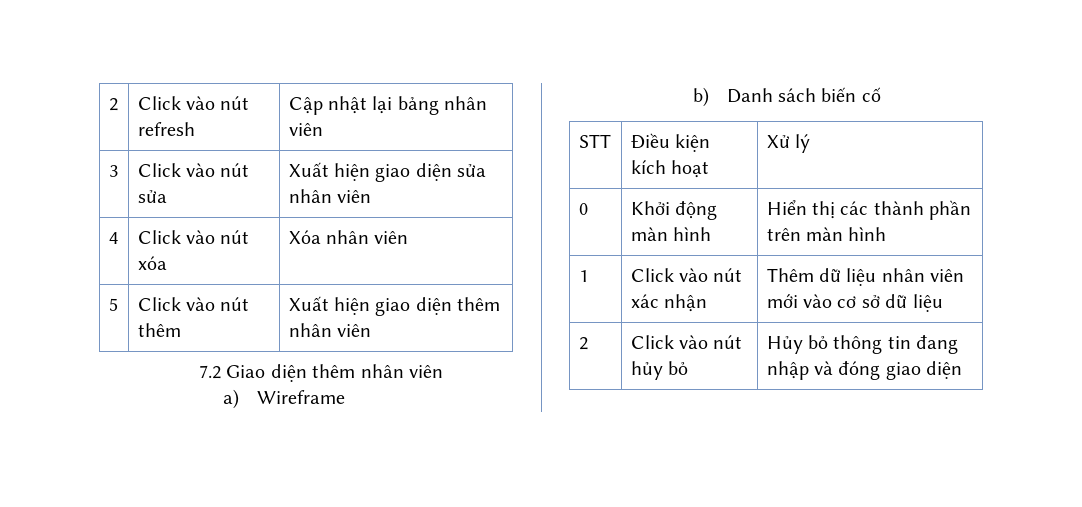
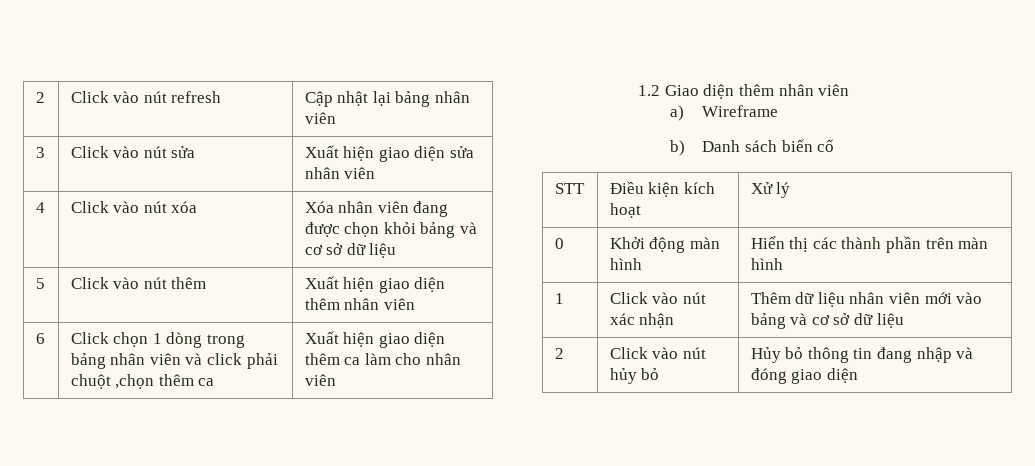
(409, 237) none -> [413,201,449,217] [304,222,477,238] [304,243,397,258] đang được chọn khỏi bảng và cơ sở dữ liệu
[199,365,222,379] // 7.2 -> [35,333,45,344] [70,332,245,348] [70,353,278,369] [70,374,215,389] [304,331,446,348] [304,353,461,365] [304,374,336,386] [638,85,661,96] // 6 | Click chọn 1 dòng trong bảng nhân viên và click phải chuột ,chọn thêm ca | Xuất hiện giao diện thêm ca làm cho nhân viên // 1.2
(832, 301) none -> [750,313,808,329] bảng và

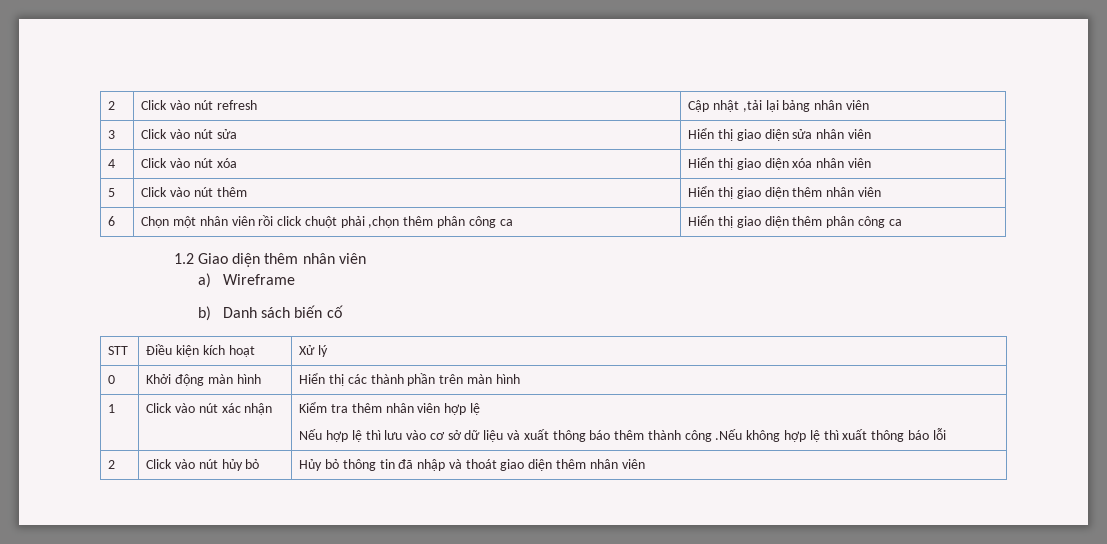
(369, 98) none -> [742,100,762,112] ,tải
[304,145,375,161] Xuất hiện -> [688,128,734,141] Hiển thị
[304,201,449,217] [304,222,477,238] [304,243,397,258] Xóa nhân viên đang được chọn khỏi bảng và cơ sở dữ liệu -> [688,157,871,170] Hiển thị giao diện xóa nhân viên
[304,276,375,292] Xuất hiện -> [688,186,734,199] Hiển thị
[70,332,245,348] [70,353,278,369] [70,374,194,389] Click chọn 1 dòng trong bảng nhân viên và click phải chuột ,chọn thêm -> [141,215,496,228] Chọn một nhân viên rồi click chuột phải ,chọn thêm phân công
[304,331,446,348] [304,353,461,365] [304,374,336,386] Xuất hiện giao diện thêm ca làm cho nhân viên -> [688,215,902,228] Hiển thị giao diện thêm phân công ca
[750,292,983,307] [750,313,904,329] Thêm dữ liệu nhân viên mới vào bảng và cơ sở dữ liệu -> [299,402,480,415] [299,428,946,442] Kiểm tra thêm nhân viên hợp lệ // Nếu hợp lệ thì lưu vào cơ sở dữ liệu và xuất thông báo thêm thành công .Nếu không hợp lệ thì xuất thông báo lỗi
[876,347,912,363] đang -> [398,459,414,469] đã
[750,368,858,384] đóng giao diện -> [465,459,645,471] thoát giao diện thêm nhân viên

